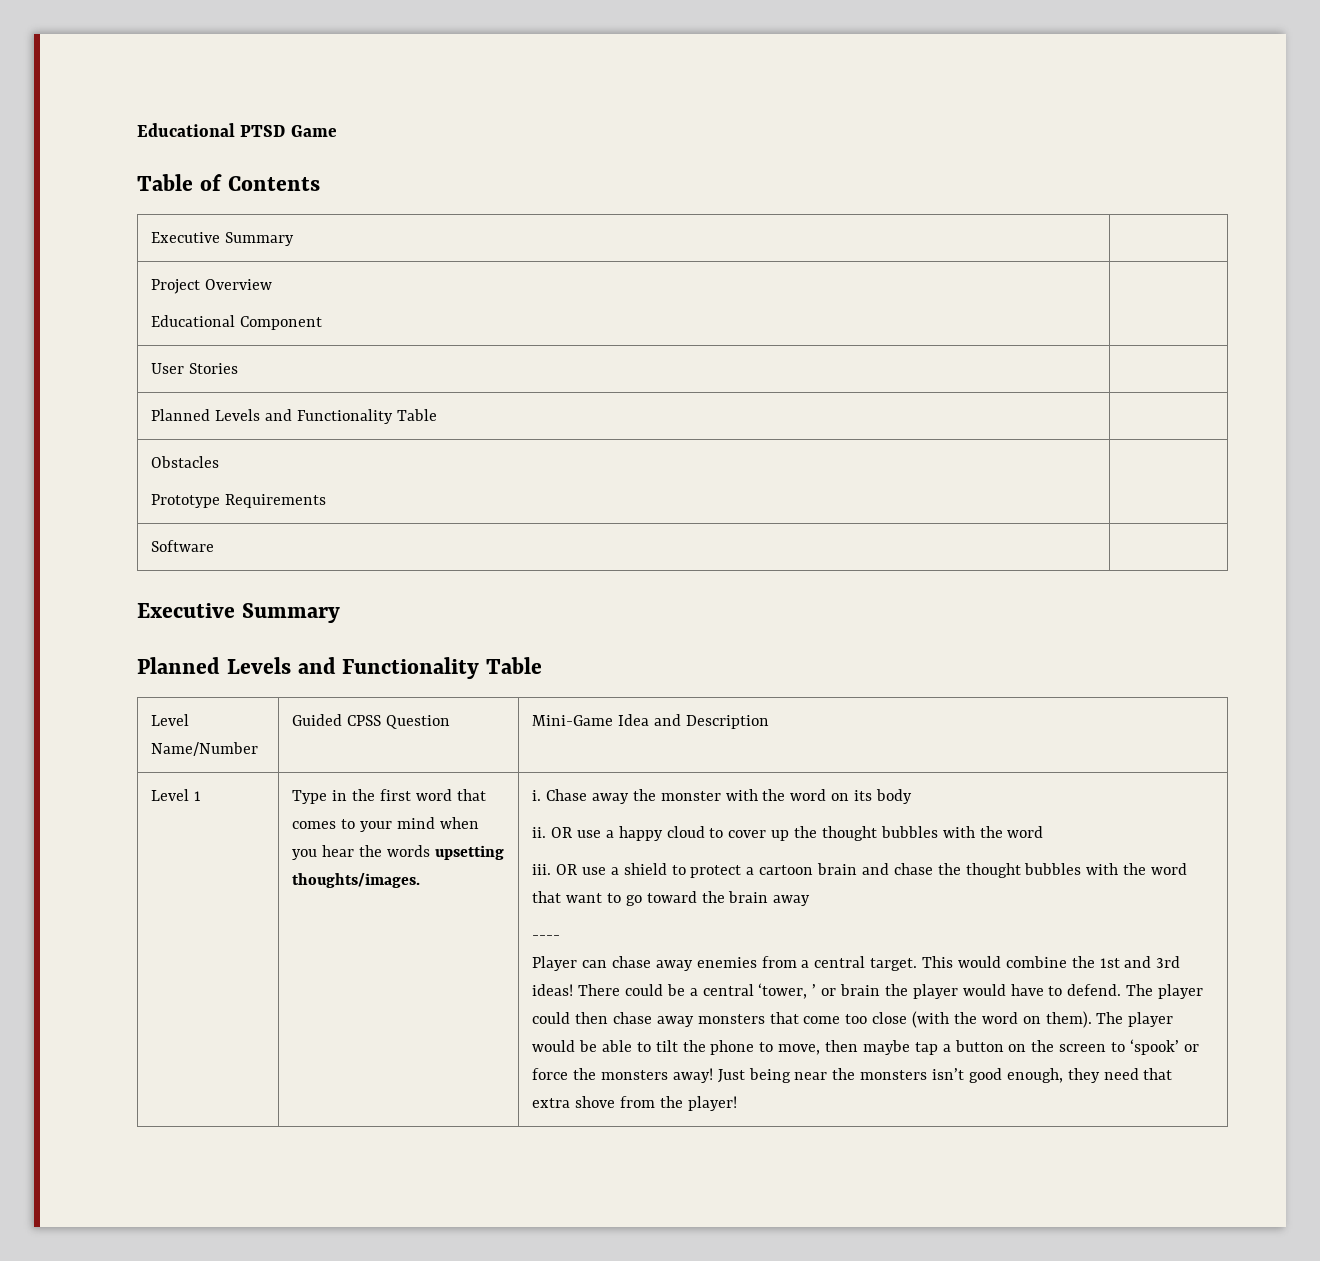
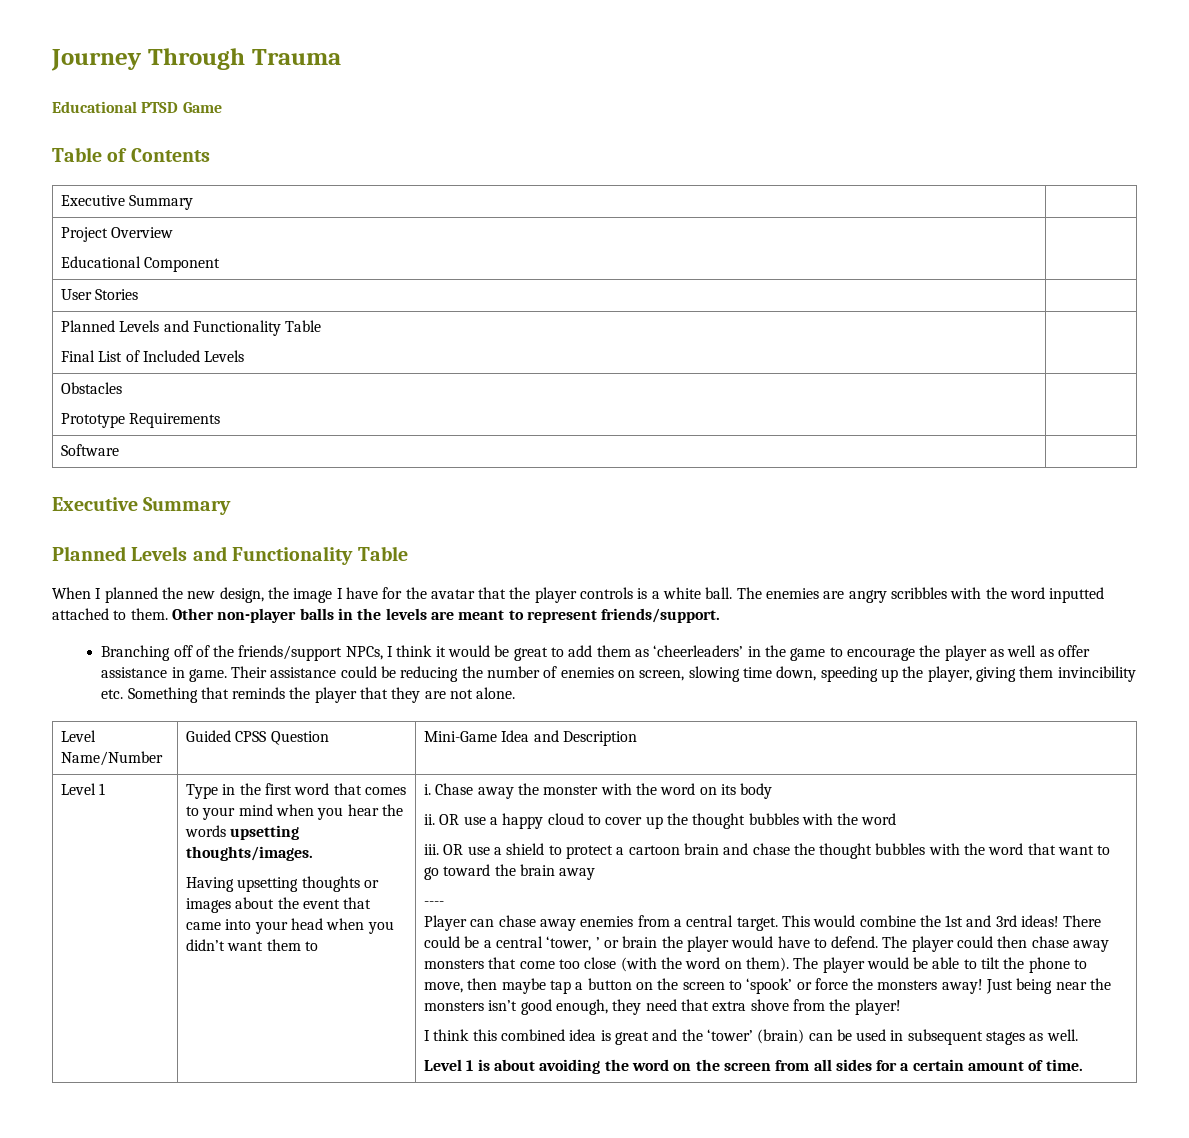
(137, 130) none -> [51,48,341,71] Journey Through Trauma //
(437, 415) none -> [61,350,245,362] // Final List of Included Levels
(542, 665) none -> [52,587,1105,603] [52,608,721,623] [101,645,1090,661] [101,666,1136,682] [101,687,516,703] // When I planned the new design, the image I have for the avatar that the player controls is a white ball. The enemies are angry scribbles with the word inputted attached to them. Other non-player balls in the levels are meant to represent friends/support. // Branching off of the friends/support NPCs, I think it would be great to add them as ‘cheerleaders’ in the game to encourage the player as well as offer assistance in game. Their assistance could be reducing the number of enemies on screen, slowing time down, speeding up the player, giving them invincibility etc. Something that reminds the player that they are not alone.
(421, 880) none -> [186,876,379,892] [186,897,372,913] [186,918,394,934] [186,939,318,951] // Having upsetting thoughts or images about the event that came into your head when you didn’t want them to
(737, 1103) none -> [424,1029,1078,1045] [424,1059,1083,1074] // I think this combined idea is great and the ‘tower’ (brain) can be used in subsequent stages as well. // Level 1 is about avoiding the word on the screen from all sides for a certain amount of time.

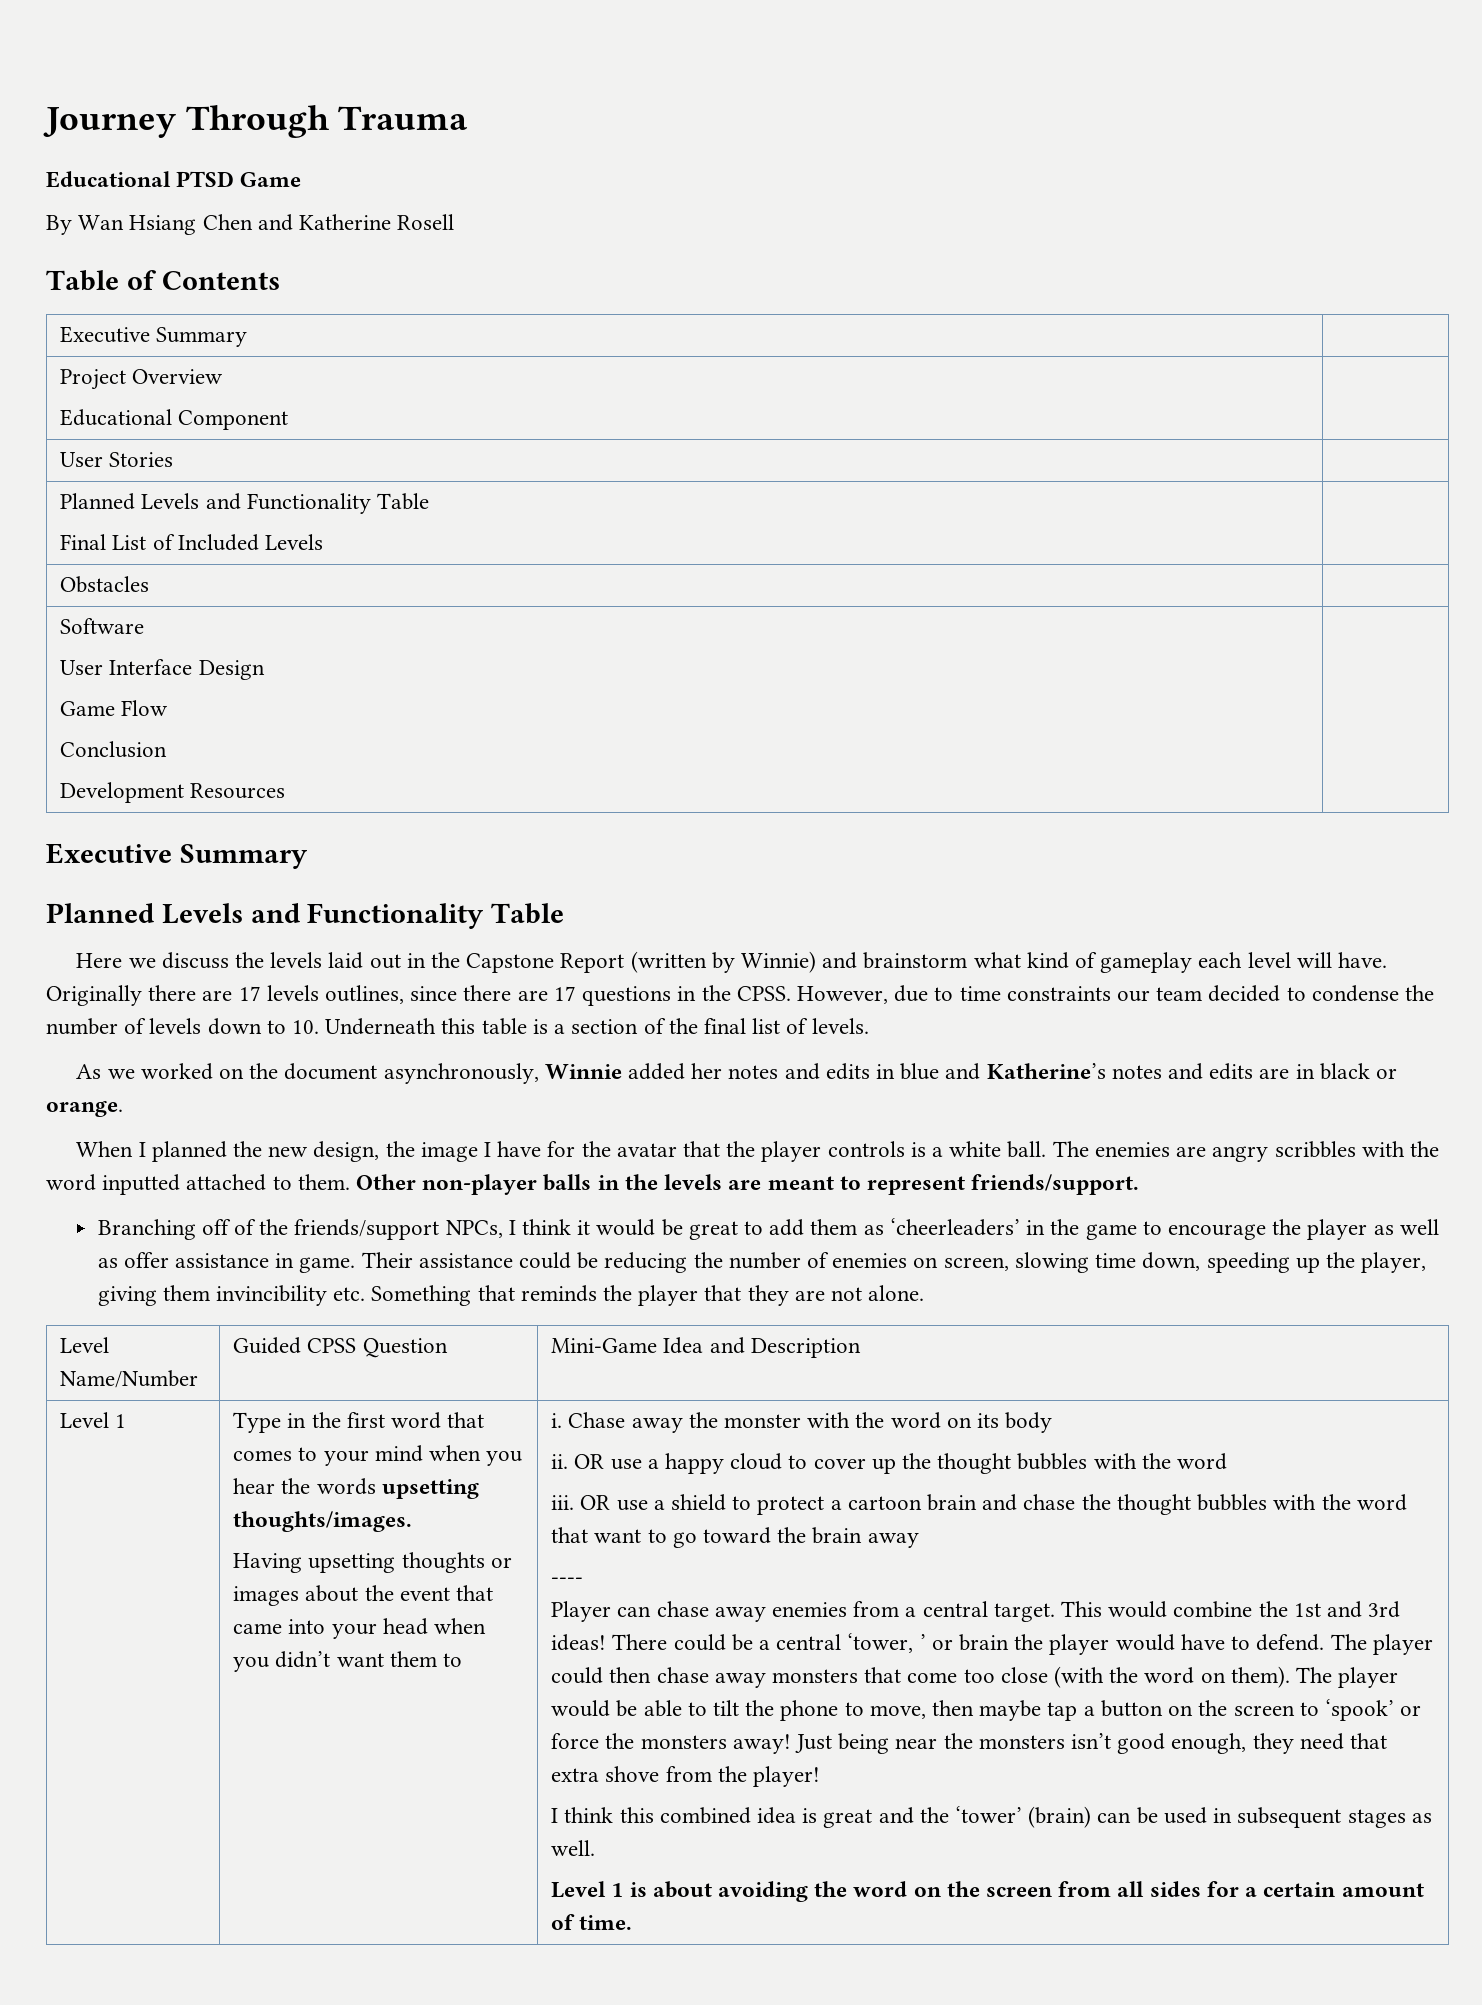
(222, 107) none -> [46,214,455,235] // By Wan Hsiang Chen and Katherine Rosell
[61,413,221,428] // Prototype Requirements -> (150, 584) none
(120, 450) none -> [60,659,265,680] [60,700,169,716] [60,741,168,758] [60,782,286,803] // User Interface Design // Game Flow // Conclusion // Development Resources
(408, 553) none -> [76,951,1388,973] [46,985,1435,1006] [46,1018,869,1035] [76,1063,1398,1084] [46,1100,123,1117] // Here we discuss the levels laid out in the Capstone Report (written by Winnie) and brainstorm what kind of gameplay each level will have. Originally there are 17 levels outlines, since there are 17 questions in the CPSS. However, due to time constraints our team decided to condense the number of levels down to 10. Underneath this table is a section of the final list of levels. // As we worked on the document asynchronously, Winnie added her notes and edits in blue and Katherine’s notes and edits are in black or orange.

